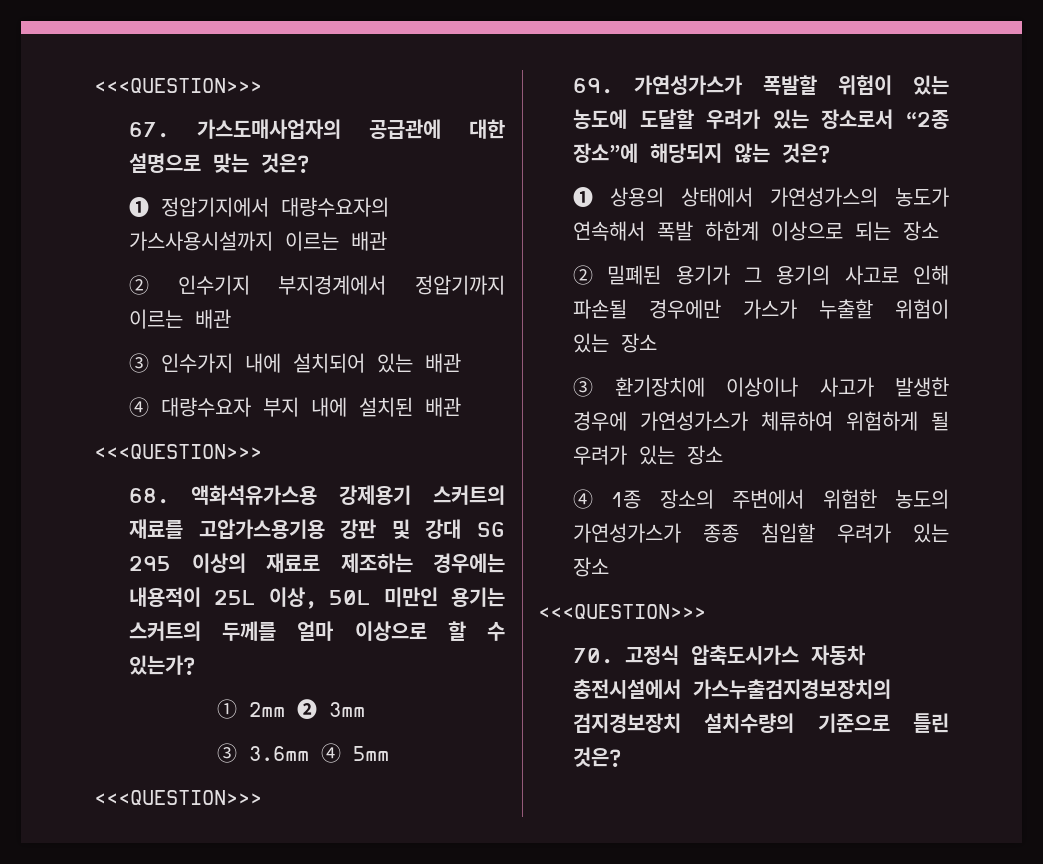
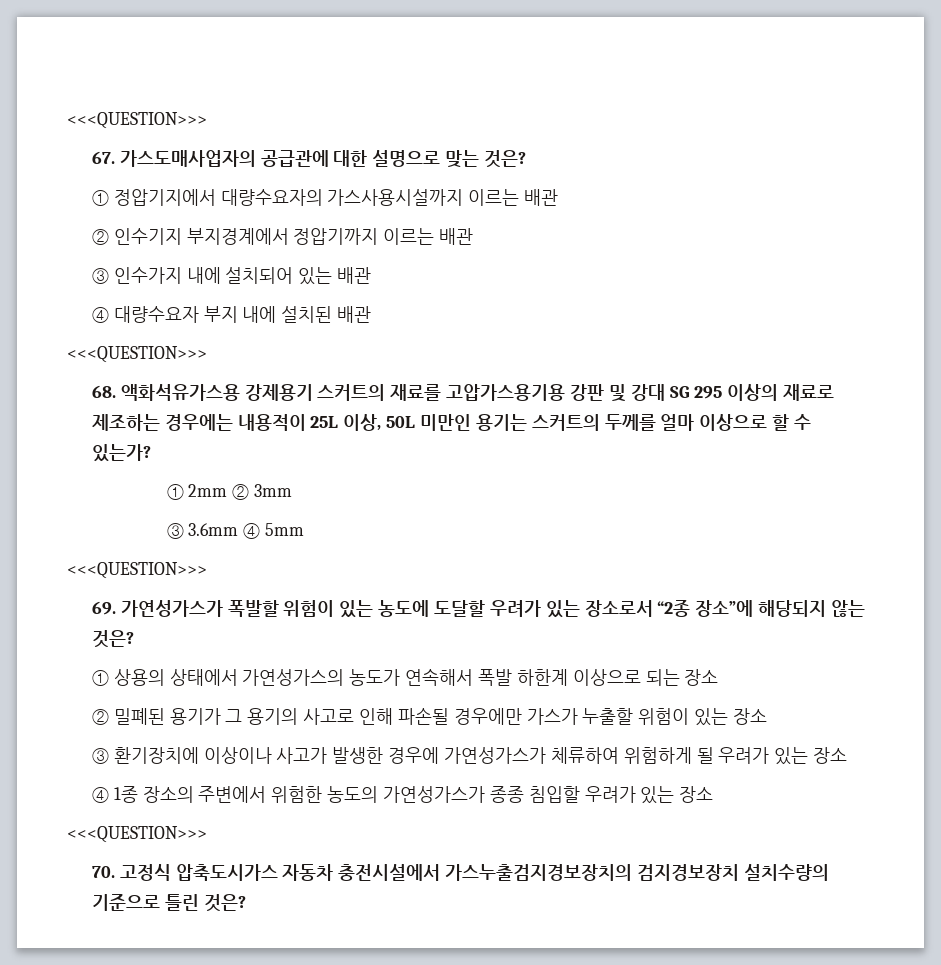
[128,197,149,217] ❶ -> [91,190,109,206] ①
[297,699,318,719] ❷ -> [232,484,250,500] ②
[572,187,593,207] ❶ -> [91,670,109,686] ①

